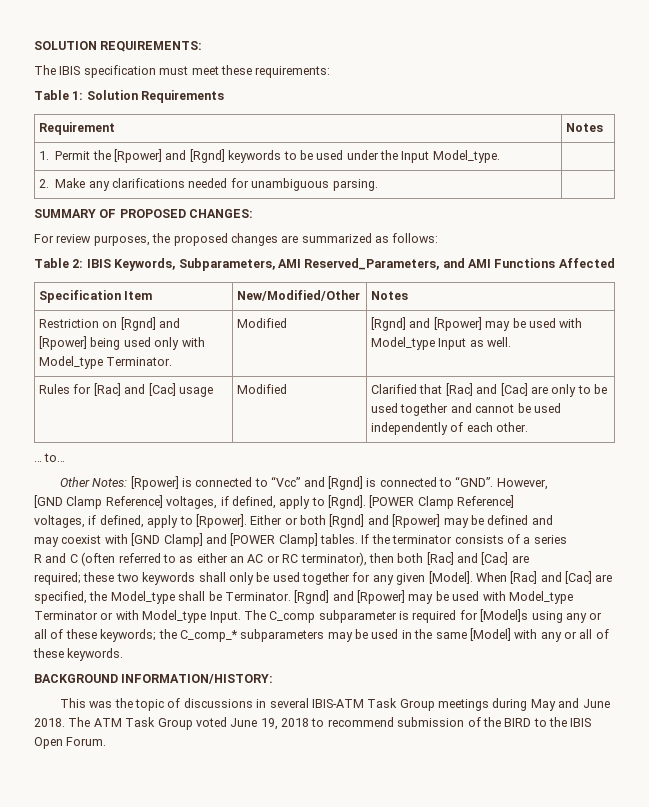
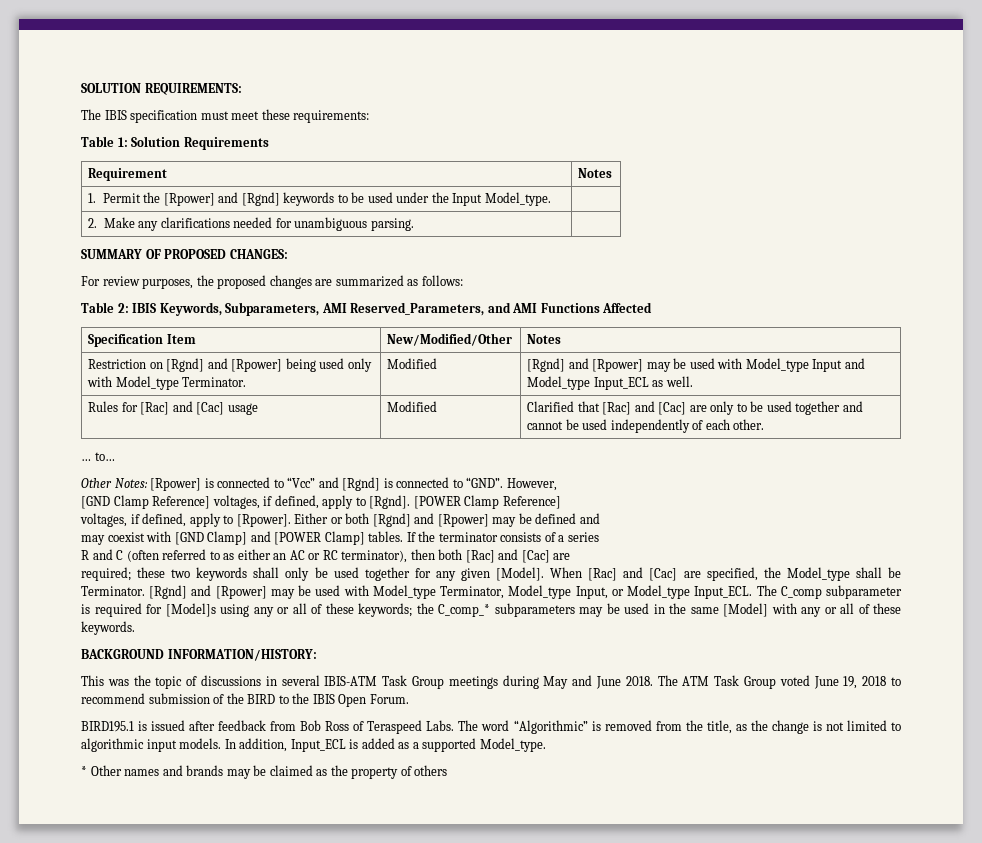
(467, 344) none -> [844,358,865,369] [527,376,649,390] and Model_type Input_ECL
[34,610,241,623] Terminator or with Model_type Input. -> [440,585,753,599] Terminator, Model_type Input, or Model_type Input_ECL.
(107, 741) none -> [81,720,901,734] [81,738,546,752] [81,765,448,779] // BIRD195.1 is issued after feedback from Bob Ross of Teraspeed Labs. The word “Algorithmic” is removed from the title, as the change is not limited to algorithmic input models. In addition, Input_ECL is added as a supported Model_type. // * Other names and brands may be claimed as the property of others

